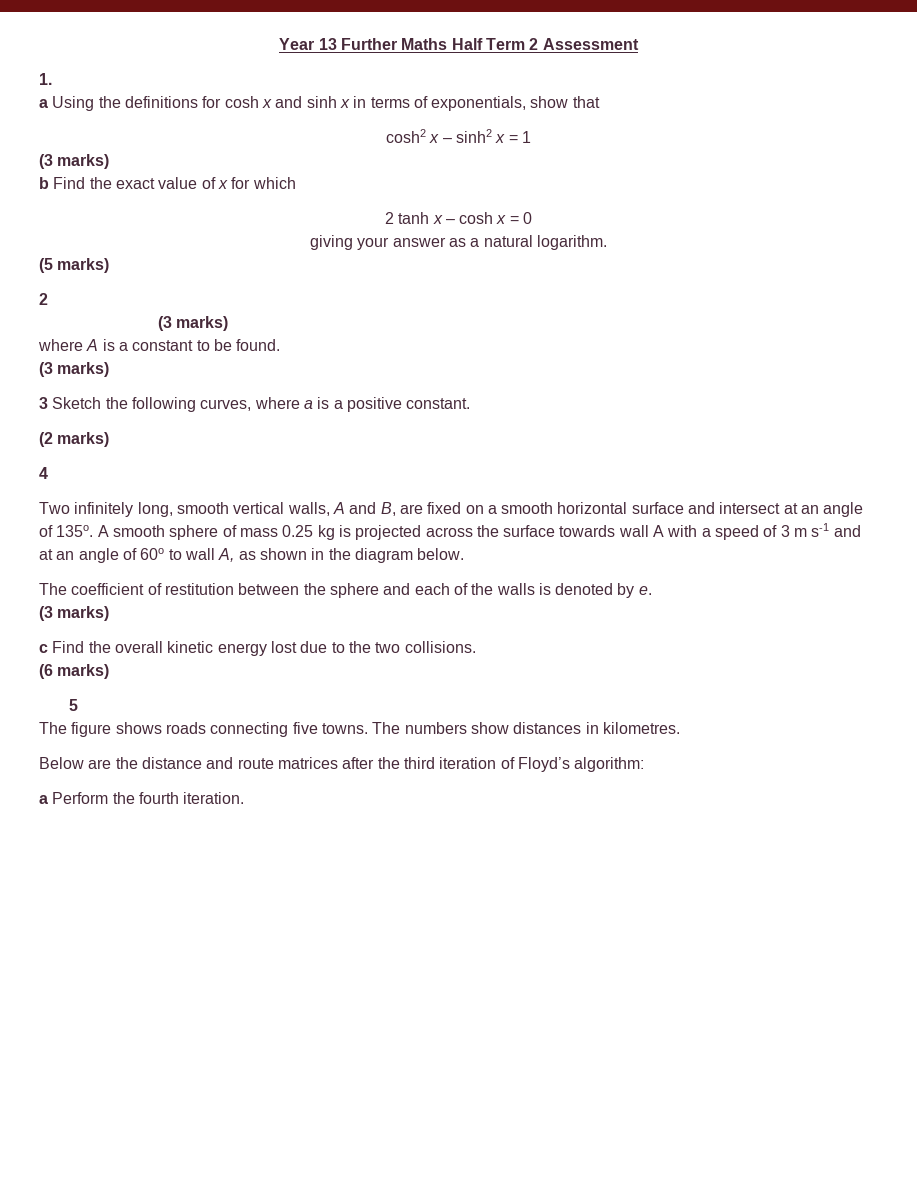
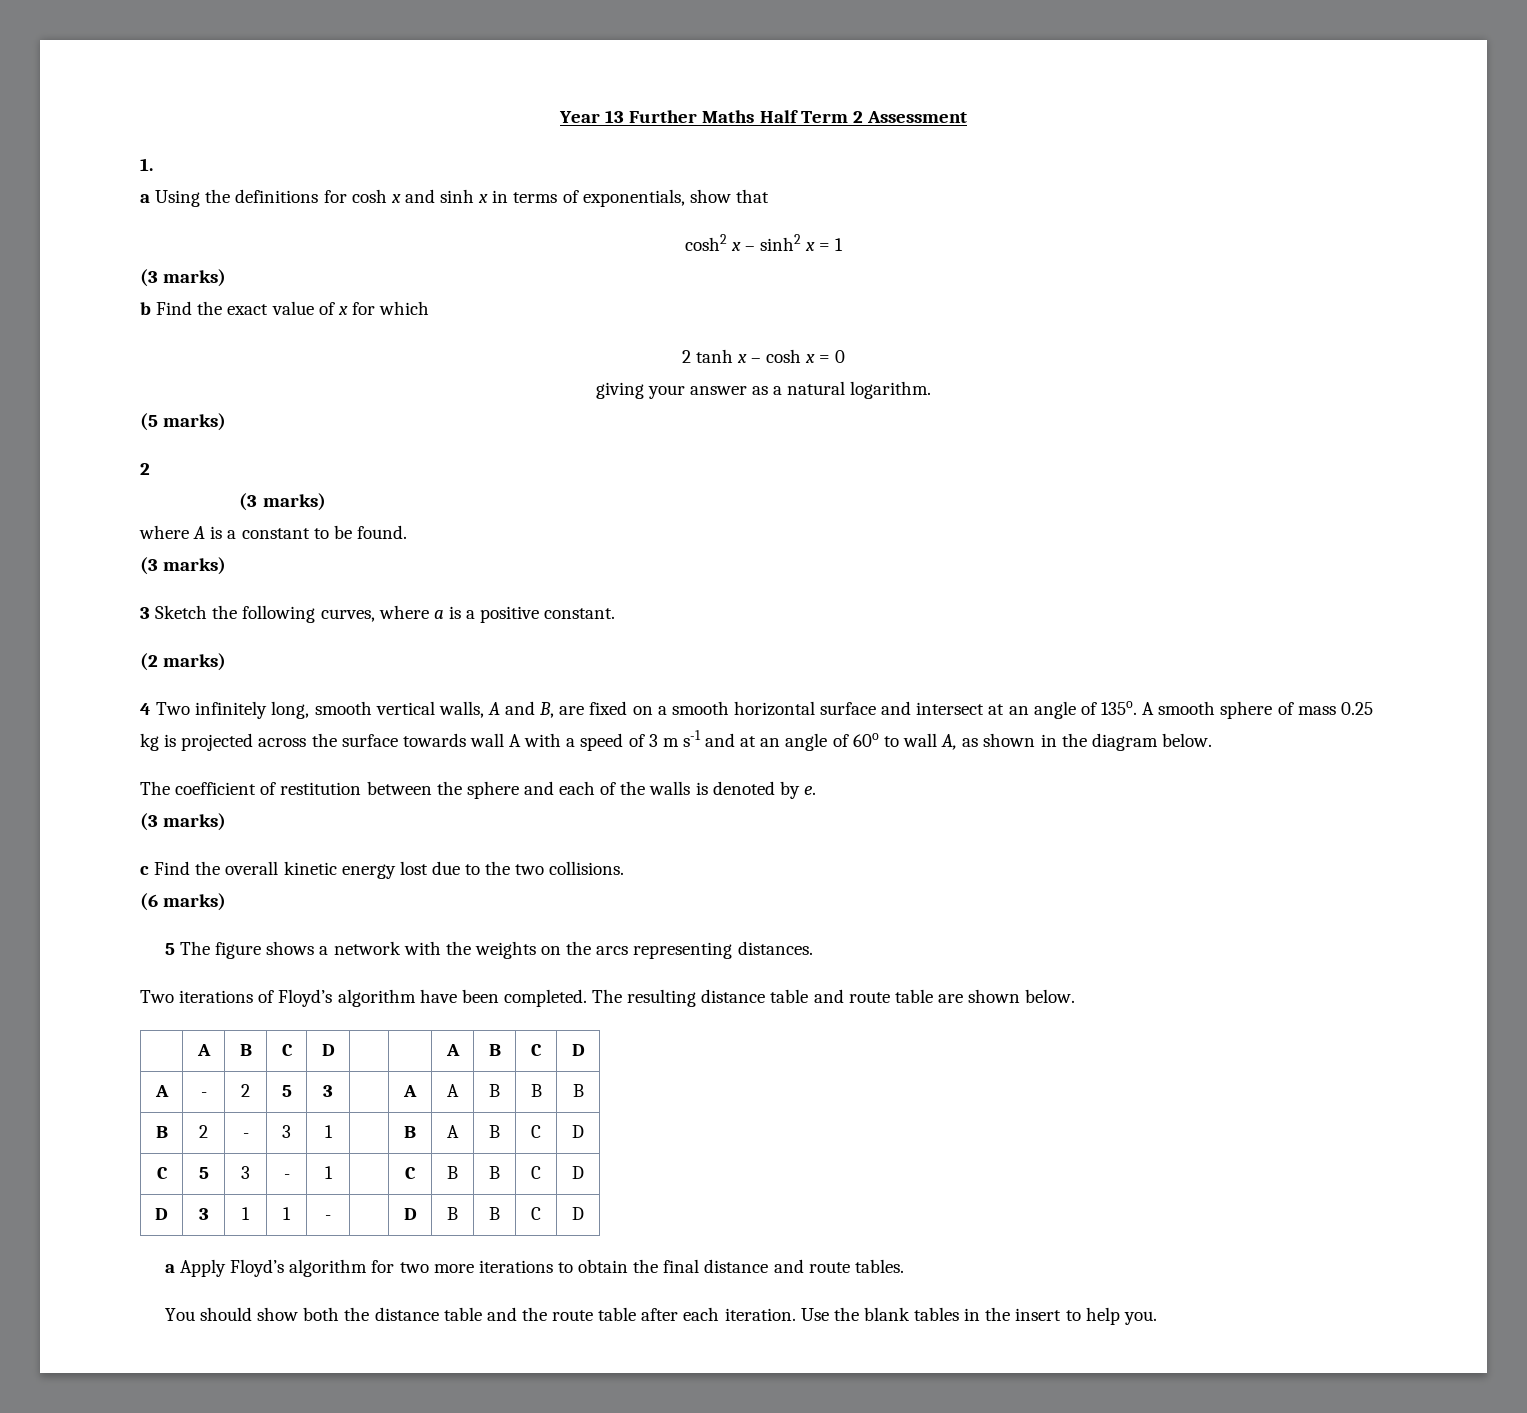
(48, 473) // -> (151, 709) none
(78, 705) // -> (175, 949) none
[165,722,680,737] [39,757,645,772] [39,792,245,804] roads connecting five towns. The numbers show distances in kilometres. // Below are the distance and route matrices after the third iteration of Floyd’s algorithm: // a Perform the fourth iteration. -> [319,941,813,959] [140,989,1076,1007] [196,1044,211,1056] [239,1044,252,1056] [281,1044,293,1056] [321,1044,335,1056] [445,1044,460,1056] [488,1044,501,1056] [531,1044,542,1056] [571,1044,585,1056] [154,1085,169,1097] [200,1092,207,1097] [241,1084,250,1097] [281,1085,292,1097] [323,1085,333,1097] [403,1085,417,1097] [447,1084,459,1097] [489,1084,500,1097] [530,1084,542,1097] [572,1084,584,1097] [155,1126,168,1138] [199,1125,208,1138] [242,1133,249,1138] [282,1125,291,1138] [324,1125,333,1138] [404,1126,416,1138] [447,1125,459,1138] [489,1125,500,1138] [531,1125,541,1138] [572,1125,584,1138] [156,1167,168,1179] [198,1167,209,1179] [241,1166,250,1179] [283,1174,290,1179] [324,1166,333,1179] [405,1167,416,1179] [447,1166,458,1179] [489,1166,500,1179] [531,1166,541,1179] [572,1166,584,1179] [155,1208,168,1220] [198,1208,209,1220] [242,1207,250,1220] [283,1207,291,1220] [325,1215,331,1220] [403,1208,417,1220] [447,1207,458,1220] [489,1207,500,1220] [531,1207,541,1220] [572,1207,584,1220] [164,1259,904,1277] [164,1307,1157,1325] a network with the weights on the arcs representing distances. // Two iterations of Floyd’s algorithm have been completed. The resulting distance table and route table are shown below. // | A | B | C | D | | | A | B | C | D // A | - | 2 | 5 | 3 | | A | A | B | B | B // B | 2 | - | 3 | 1 | | B | A | B | C | D // C | 5 | 3 | - | 1 | | C | B | B | C | D // D | 3 | 1 | 1 | - | | D | B | B | C | D // a Apply Floyd’s algorithm for two more iterations to obtain the final distance and route tables. // You should show both the distance table and the route table after each iteration. Use the blank tables in the insert to help you.

